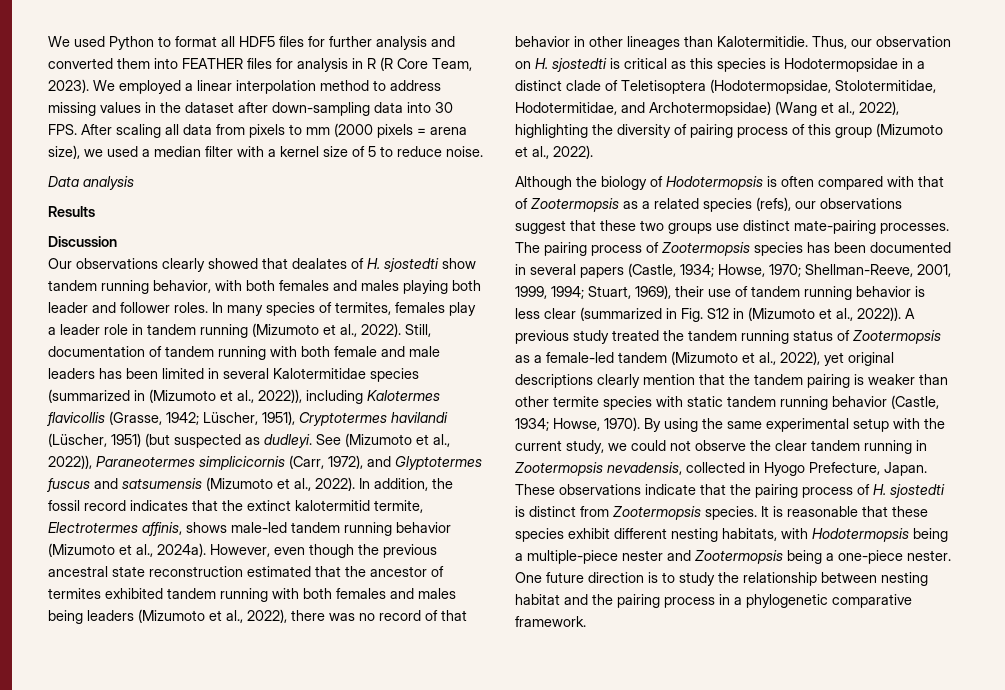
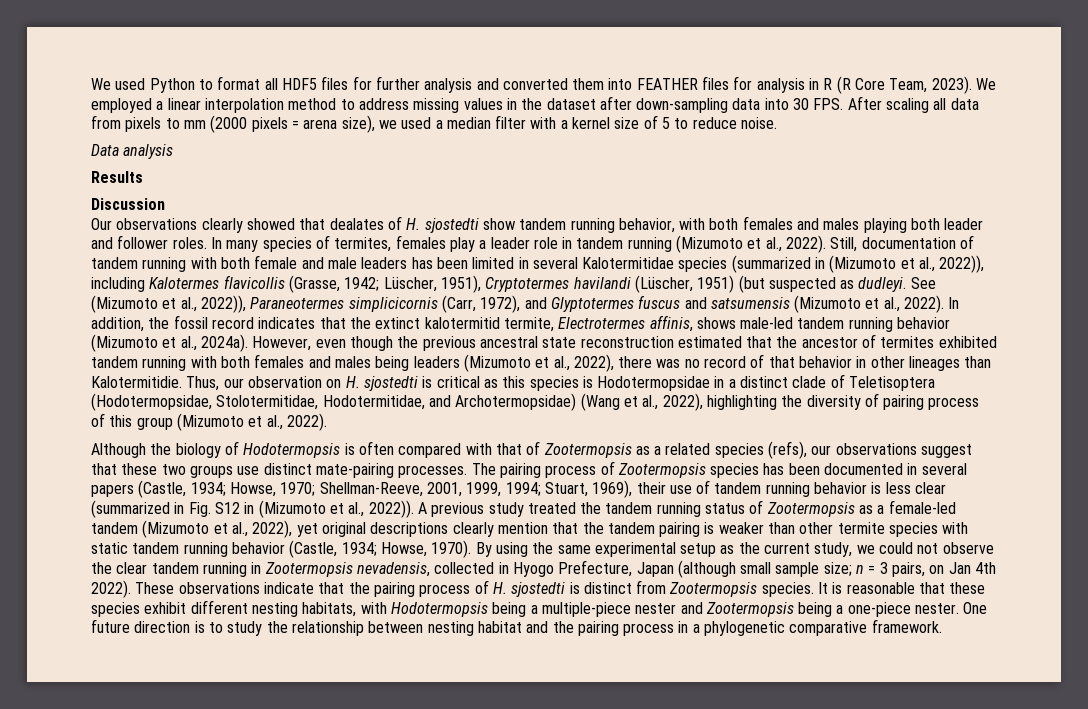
[893,418,920,429] with -> [720,545,735,554] as
[884,462,927,476] Japan. -> [636,560,997,578] [91,580,131,598] Japan (although small sample size; n = 3 pairs, on Jan 4th 2022).

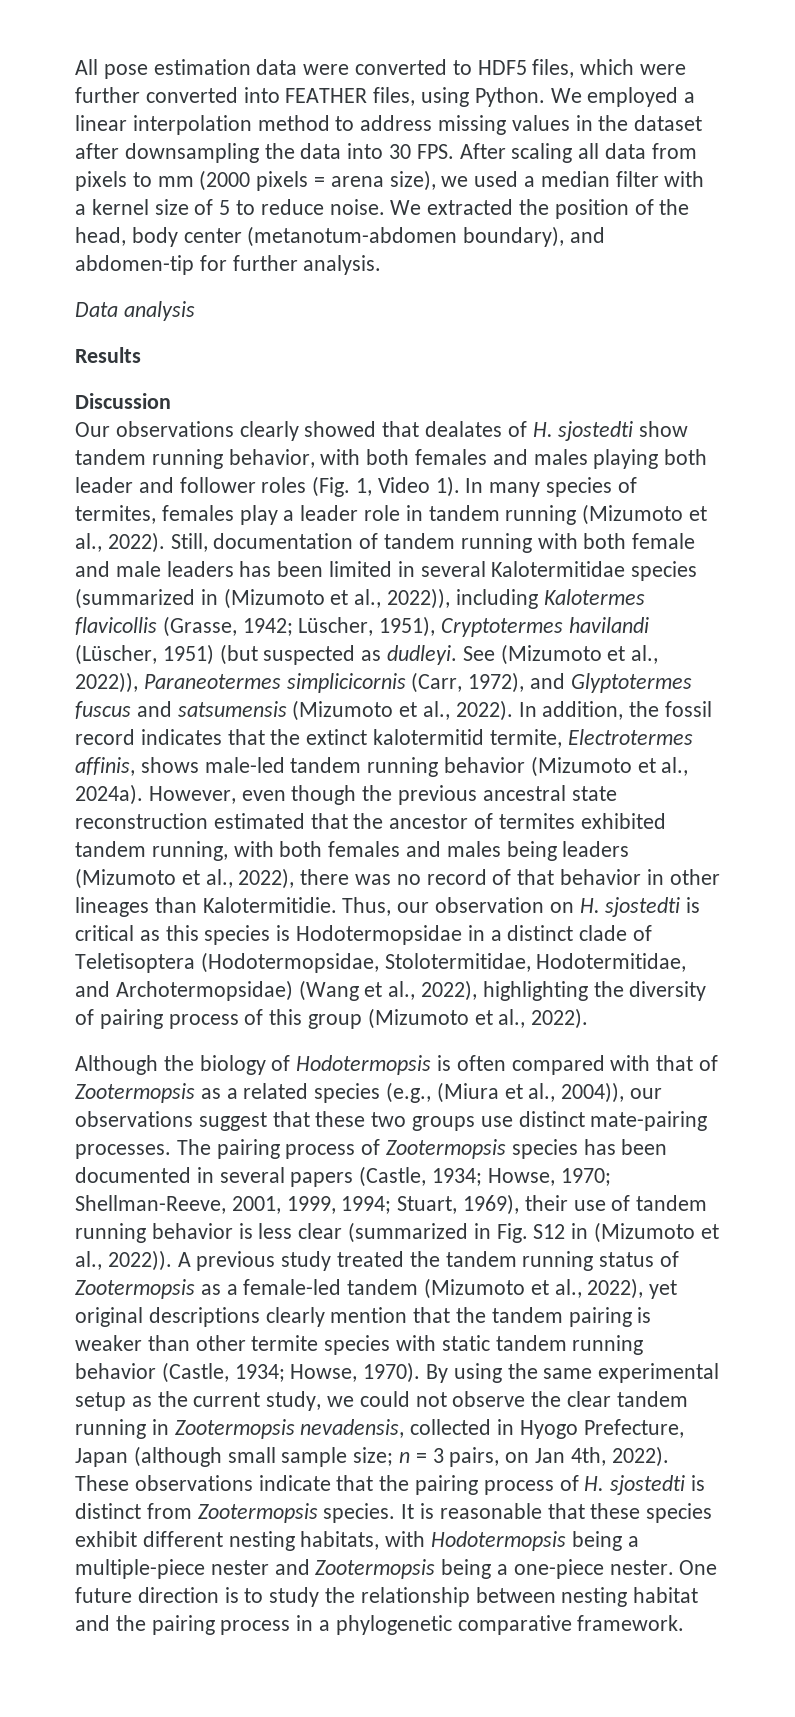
[91,76,972,94] We used Python to format all HDF5 files for further analysis and converted them into FEATHER files for analysis in R (R Core Team, 2023). -> [75,59,687,79] [75,87,545,107] All pose estimation data were converted to HDF5 files, which were further converted into FEATHER files, using Python.
[636,98,729,113] down-sampling -> [124,143,295,163] downsampling the
(778, 123) none -> [390,199,690,219] [75,226,606,247] [75,255,382,275] We extracted the position of the head, body center (metanotum-abdomen boundary), and abdomen-tip for further analysis.
[172,237,207,249] roles. -> [261,476,460,497] roles (Fig. 1, Video 1).
[142,356,187,371] running -> [151,841,228,861] running,
[768,441,808,459] (refs), -> [386,1082,625,1103] (e.g., (Miura et al., 2004)),
[975,562,997,574] 4th -> [570,1447,606,1466] 4th,

